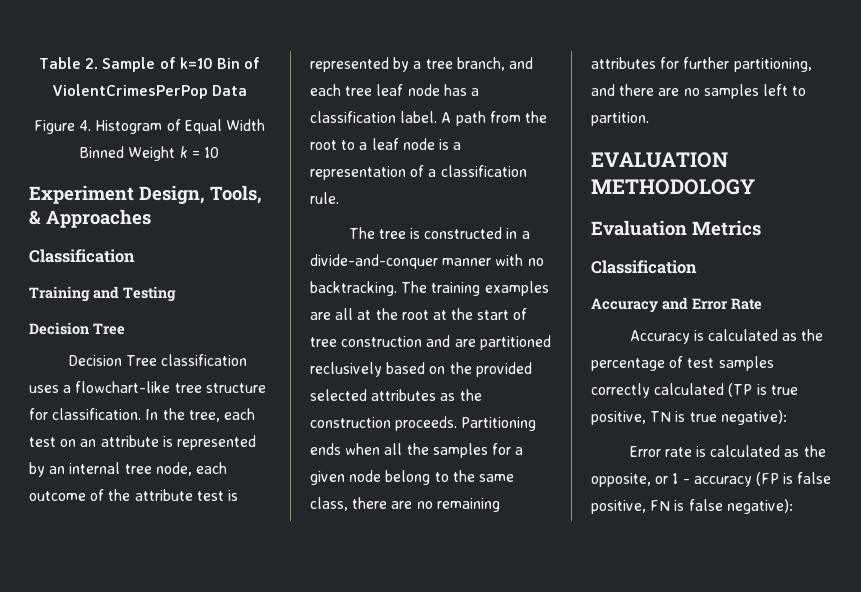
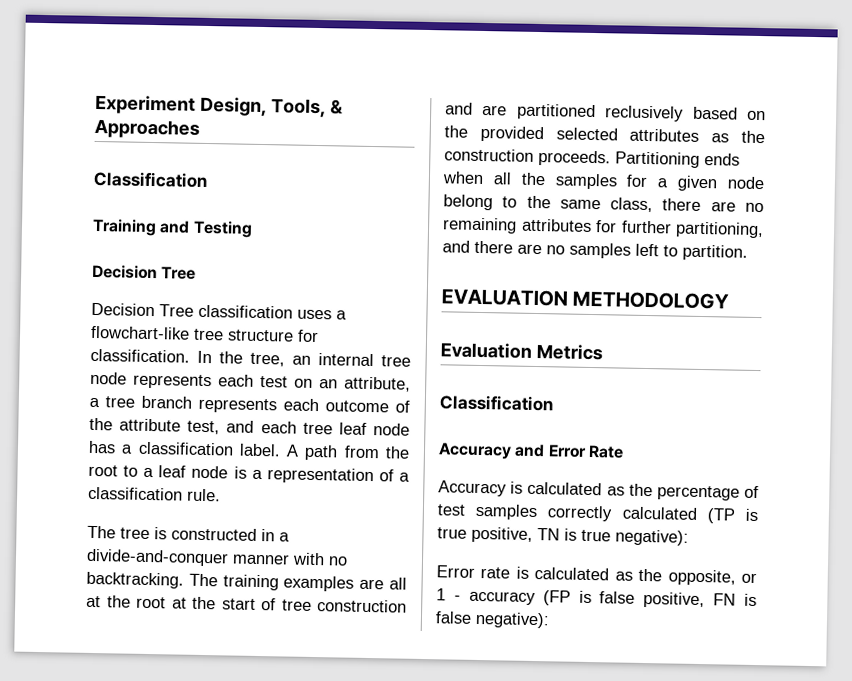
[38,57,261,72] [51,84,248,99] [34,119,265,134] [80,146,219,161] Table 2. Sample of k=10 Bin of ViolentCrimesPerPop Data // Figure 4. Histogram of Equal Width Binned Weight k = 10 // -> (95, 104) none
[223,408,255,420] [29,435,256,450] [29,462,192,477] each test on an attribute is represented by an internal tree node, -> [292,353,411,367] [90,371,411,392] [89,395,277,414] an internal tree node represents each test on an attribute, a tree branch represents
[196,490,238,501] [310,57,505,72] test is represented by a tree branch, -> [187,420,221,435] test,

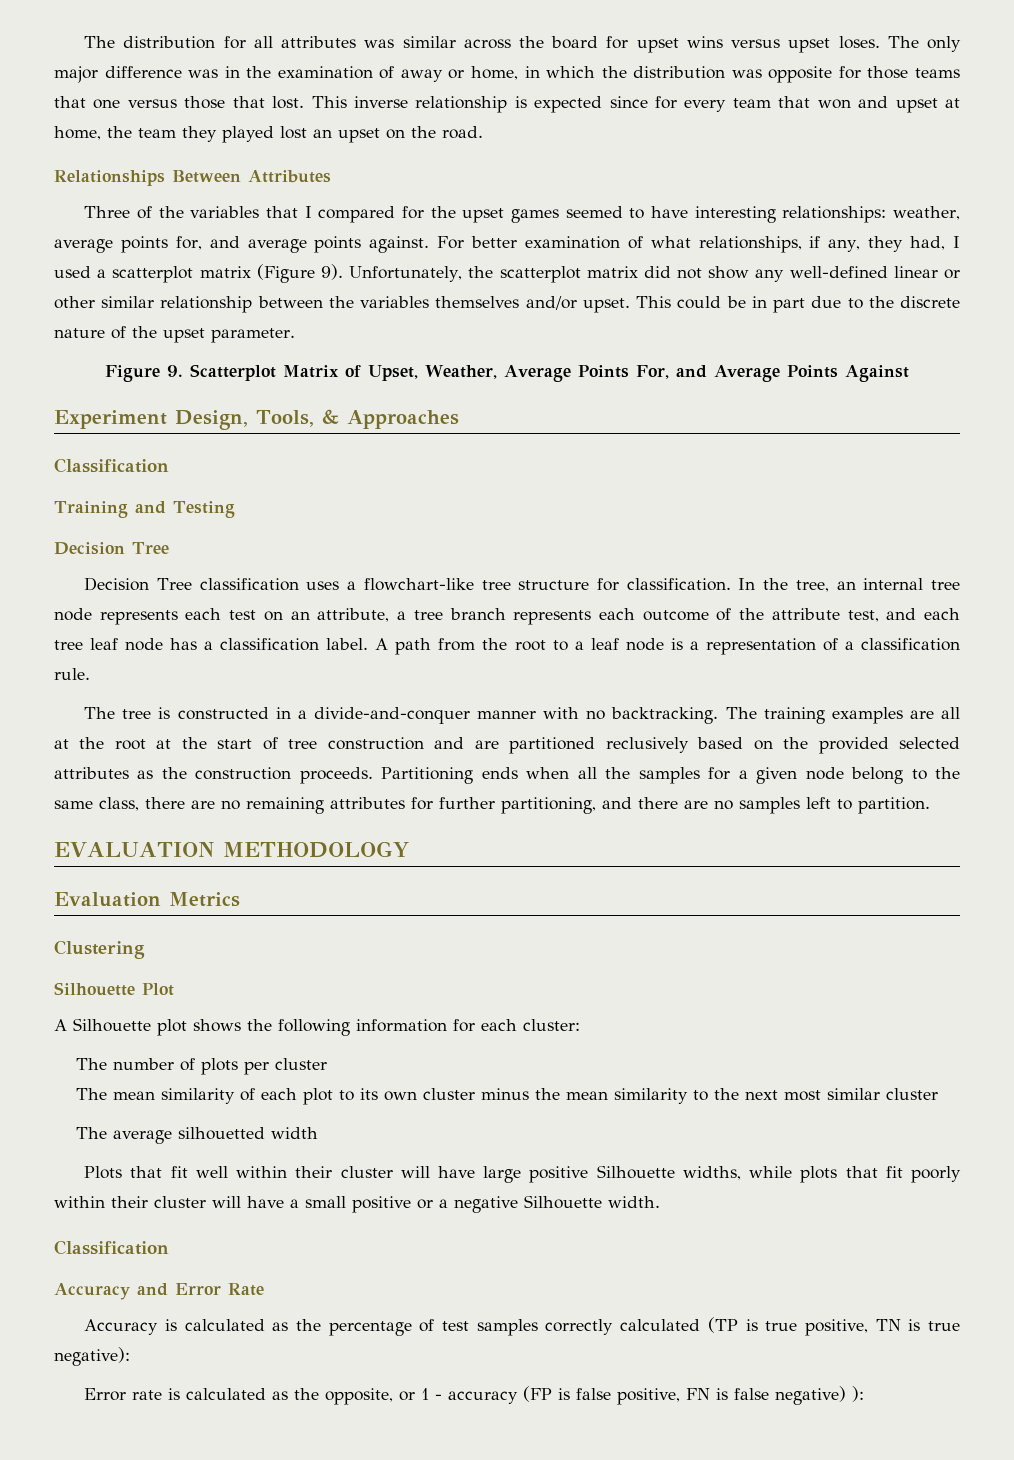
(95, 104) none -> [84,36,961,53] [54,66,960,83] [54,96,961,113] [54,126,483,143] [54,170,331,186] [84,206,960,223] [54,236,961,253] [54,264,960,283] [54,296,961,313] [54,326,295,343] [104,364,910,382] The distribution for all attributes was similar across the board for upset wins versus upset loses. The only major difference was in the examination of away or home, in which the distribution was opposite for those teams that one versus those that lost. This inverse relationship is expected since for every team that won and upset at home, the team they played lost an upset on the road. // Relationships Between Attributes // Three of the variables that I compared for the upset games seemed to have interesting relationships: weather, average points for, and average points against. For better examination of what relationships, if any, they had, I used a scatterplot matrix (Figure 9). Unfortunately, the scatterplot matrix did not show any well-defined linear or other similar relationship between the variables themselves and/or upset. This could be in part due to the discrete nature of the upset parameter. // Figure 9. Scatterplot Matrix of Upset, Weather, Average Points For, and Average Points Against //
(603, 352) none -> [54,940,145,959] [54,982,174,996] [54,1018,580,1036] [75,1058,327,1075] [75,1088,938,1105] [75,1127,318,1144] [84,1165,961,1183] [54,1195,660,1213] // Clustering // Silhouette Plot // A Silhouette plot shows the following information for each cluster: // The number of plots per cluster // The mean similarity of each plot to its own cluster minus the mean similarity to the next most similar cluster // The average silhouetted width // Plots that fit well within their cluster will have large positive Silhouette widths, while plots that fit poorly within their cluster will have a small positive or a negative Silhouette width.
[475,611,550,629] negative): -> [775,1386,865,1405] negative) ):

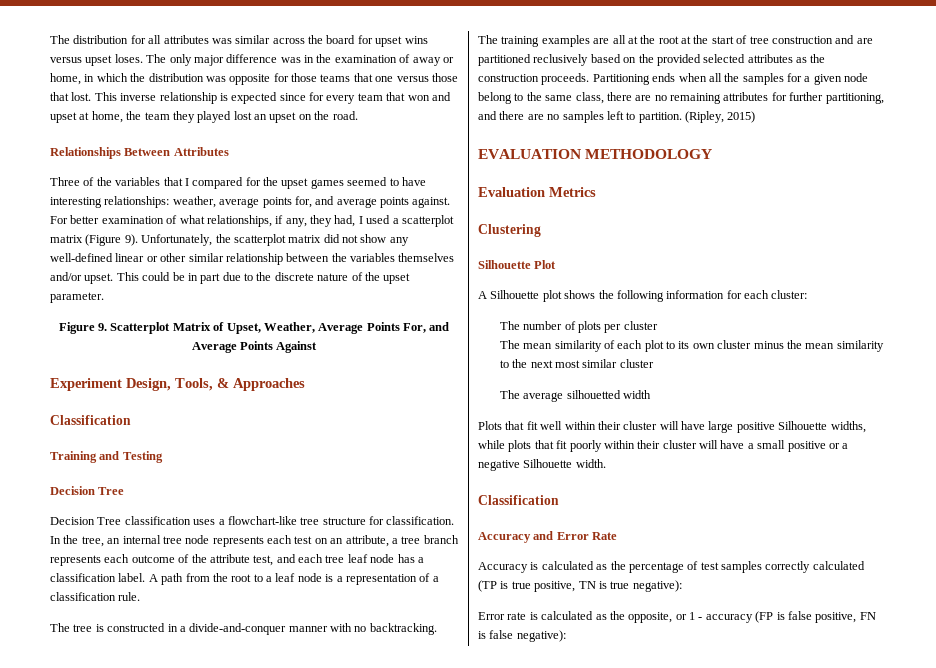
(930, 805) none -> [685,111,756,123] (Ripley, 2015)
[775,1386,865,1405] negative) ): -> [516,630,566,642] negative):

